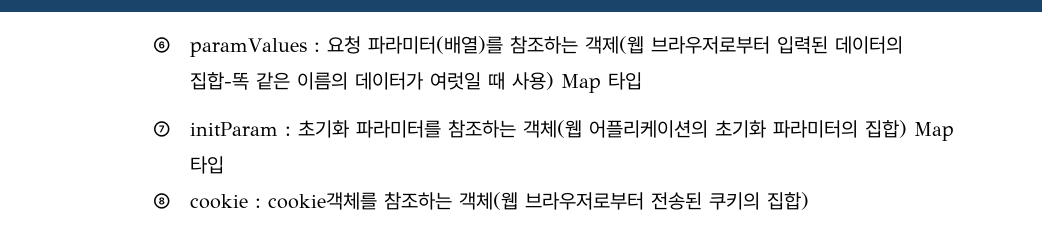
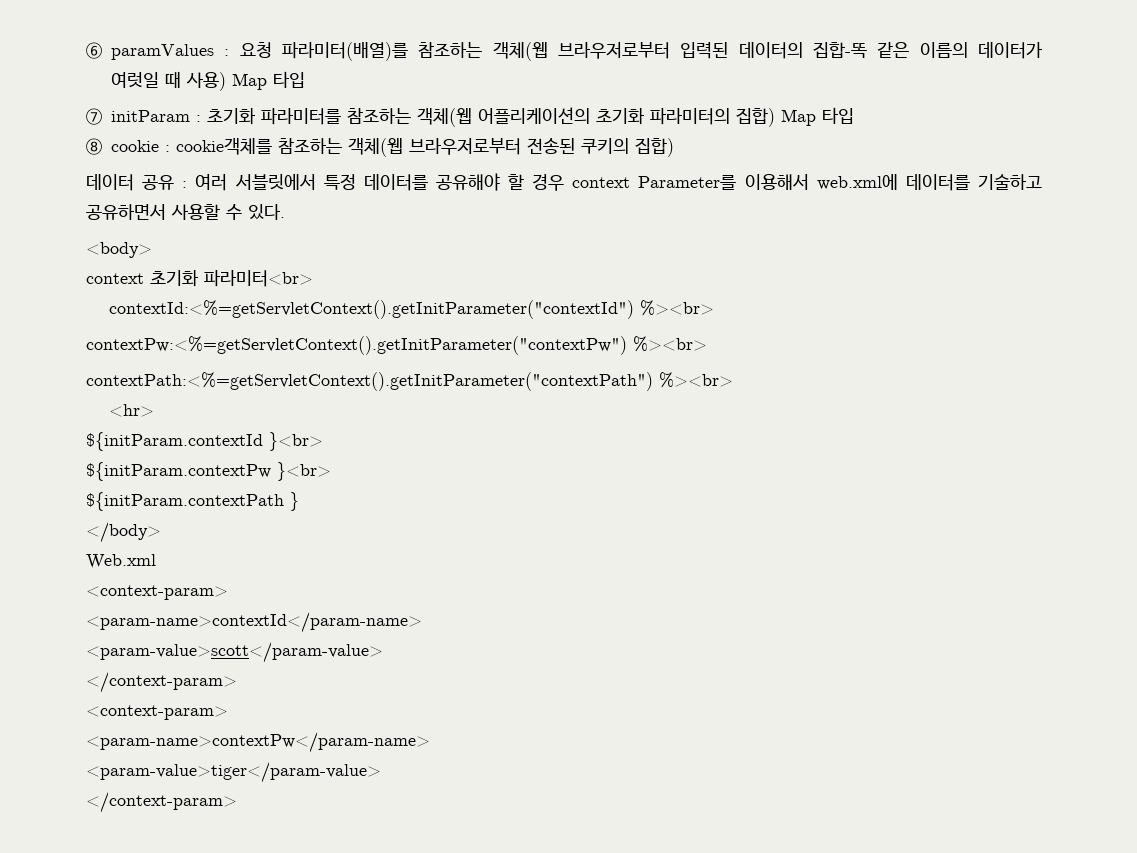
[585,36,645,54] 객제(웹 -> [492,42,548,61] 객체(웹
(810, 201) none -> [86,173,1042,191] [86,204,286,220] [86,242,153,258] [86,269,314,287] [109,300,715,319] [86,336,708,355] [86,372,734,391] [109,404,155,417] [86,432,324,451] [86,462,332,481] [86,492,300,511] [86,522,162,543] [86,554,157,569] [86,585,229,600] [86,612,423,633] [86,642,384,663] [86,672,238,693] [86,705,229,720] [86,732,431,753] [86,762,382,783] [86,792,238,813] // 데이터 공유 : 여러 서블릿에서 특정 데이터를 공유해야 할 경우 context Parameter를 이용해서 web.xml에 데이터를 기술하고 공유하면서 사용할 수 있다. // <body> // context 초기화 파라미터<br> // contextId:<%=getServletContext().getInitParameter("contextId") %><br> // contextPw:<%=getServletContext().getInitParameter("contextPw") %><br> // contextPath:<%=getServletContext().getInitParameter("contextPath") %><br> // <hr> // ${initParam.contextId }<br> // ${initParam.contextPw }<br> // ${initParam.contextPath } // </body> // Web.xml // <context-param> // <param-name>contextId</param-name> // <param-value>scott</param-value> // </context-param> // <context-param> // <param-name>contextPw</param-name> // <param-value>tiger</param-value> // </context-param>

